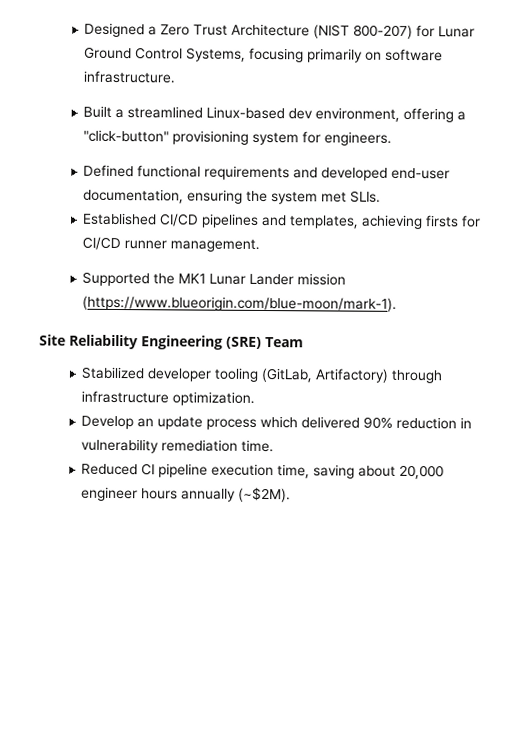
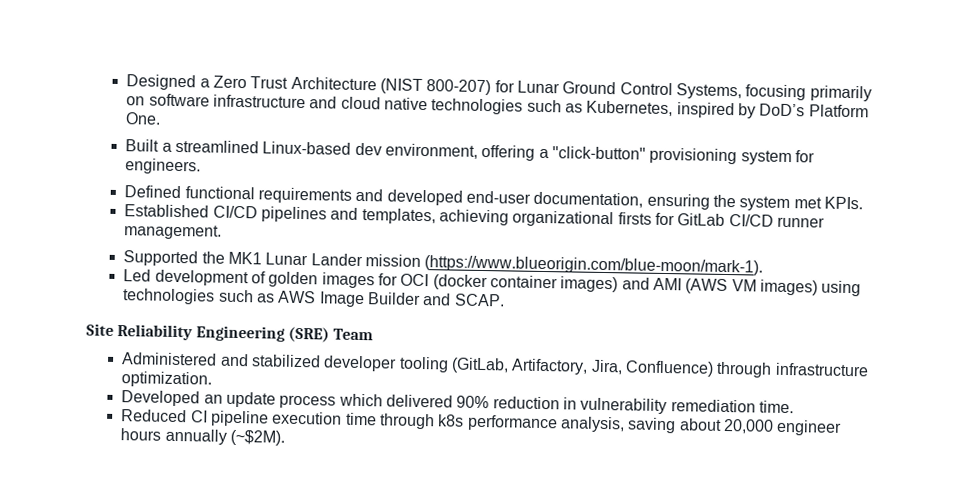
[83,70,177,84] infrastructure. -> [213,94,869,119] [125,112,162,125] infrastructure and cloud native technologies such as Kubernetes, inspired by DoD’s Platform One.
[350,190,382,203] SLIs. -> [823,196,863,210] KPIs.
(424, 222) none -> [512,210,615,228] organizational
(482, 221) none -> [677,213,726,226] GitLab
(398, 303) none -> [123,269,862,297] [122,288,505,308] // Led development of golden images for OCI (docker container images) and AMI (AWS VM images) using technologies such as AWS Image Builder and SCAP.
[81,366,390,383] Stabilized developer tooling (GitLab, Artifactory) -> [121,352,714,377] Administered and stabilized developer tooling (GitLab, Artifactory, Jira, Confluence)
[81,415,135,430] Develop -> [121,390,201,407] Developed
[277,464,311,479] time, -> [345,412,625,433] time through k8s performance analysis,

